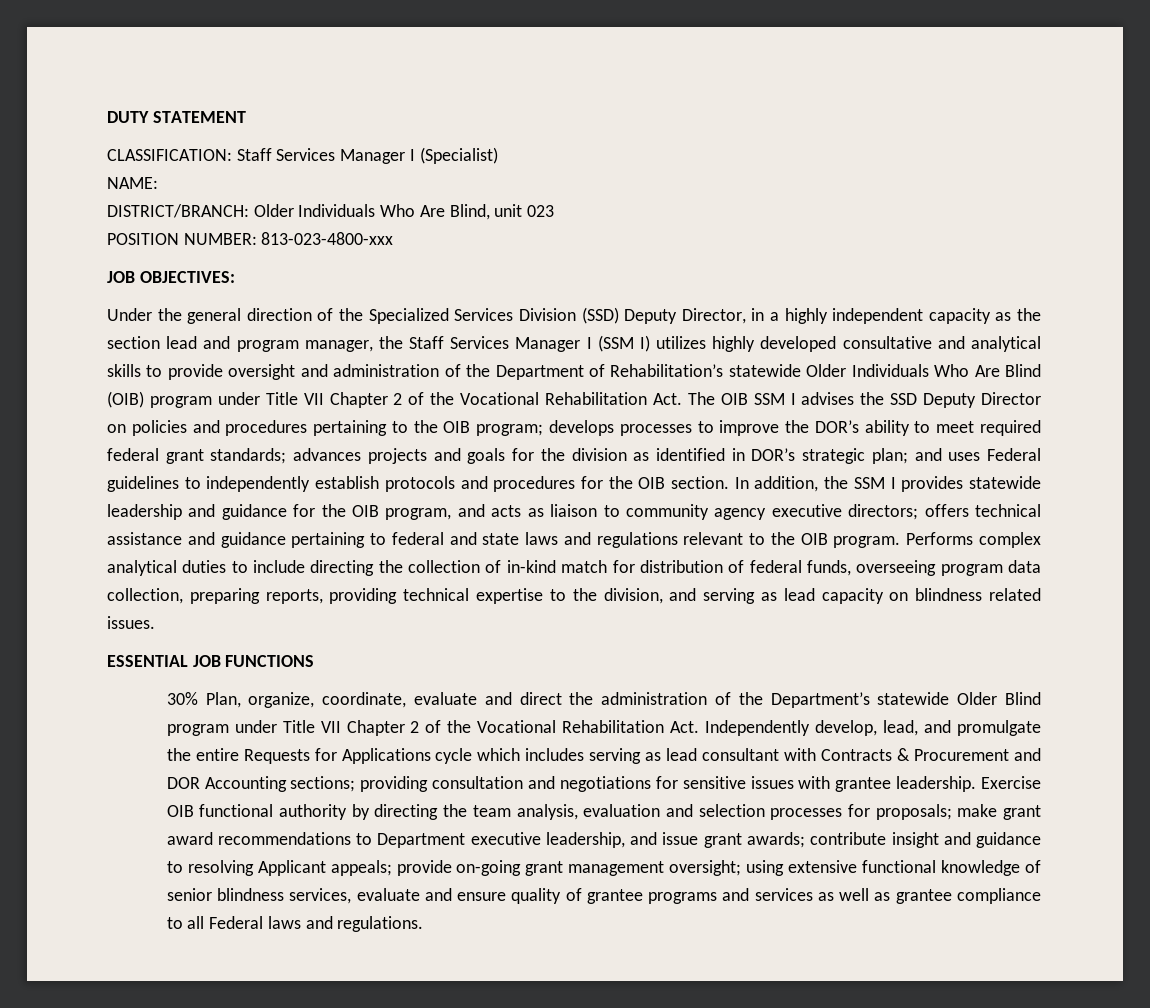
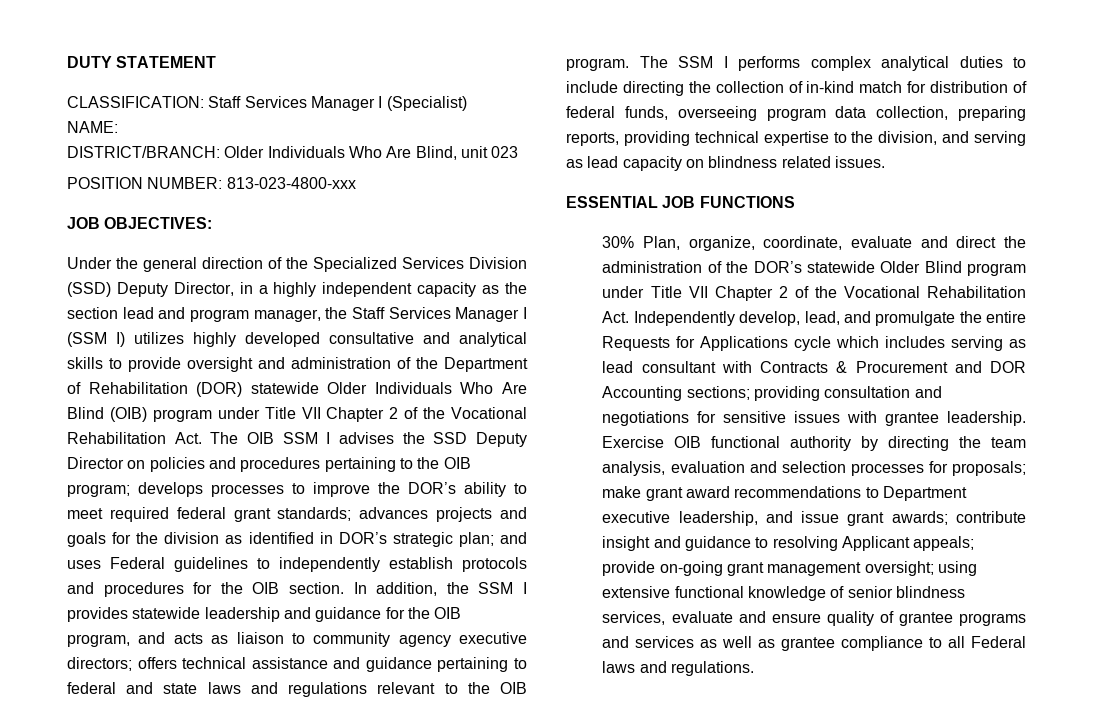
[610,364,724,377] Rehabilitation’s -> [88,382,243,397] Rehabilitation (DOR)
[906,532,974,545] Performs -> [639,56,800,71] The SSM I performs
[770,692,870,708] Department’s -> [753,261,802,273] DOR’s

